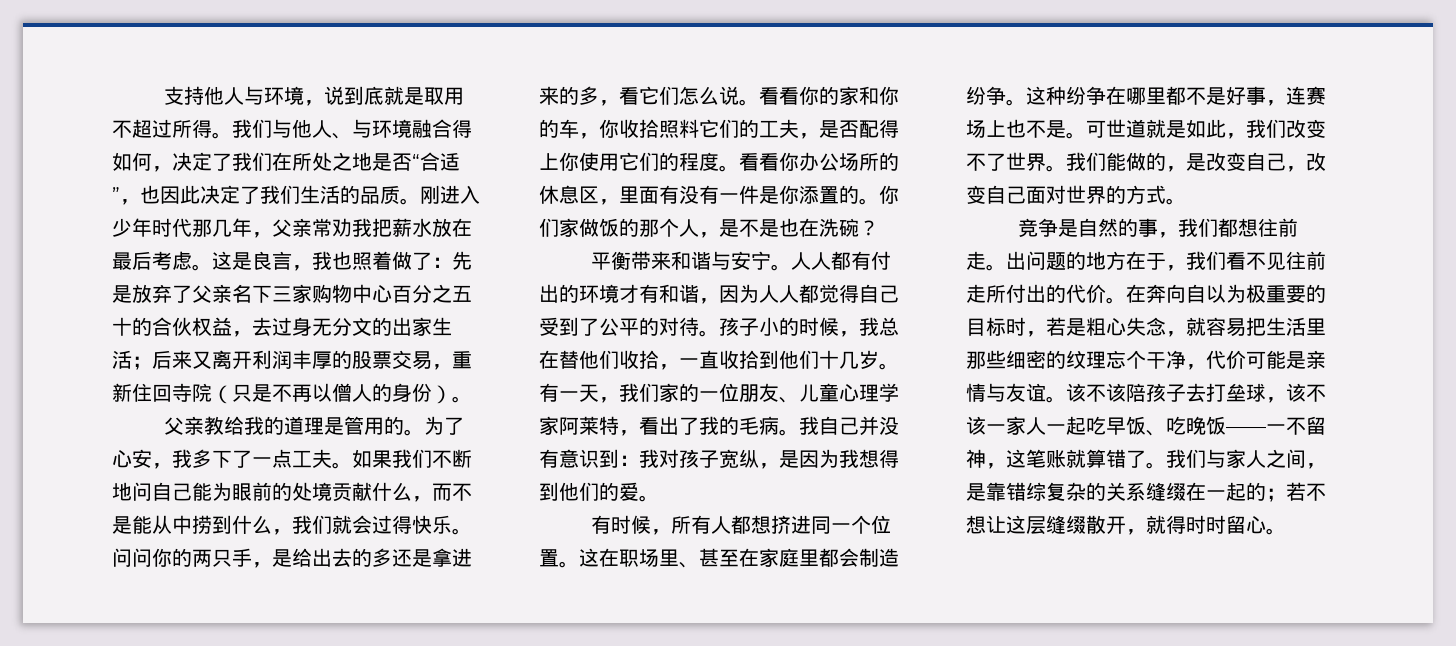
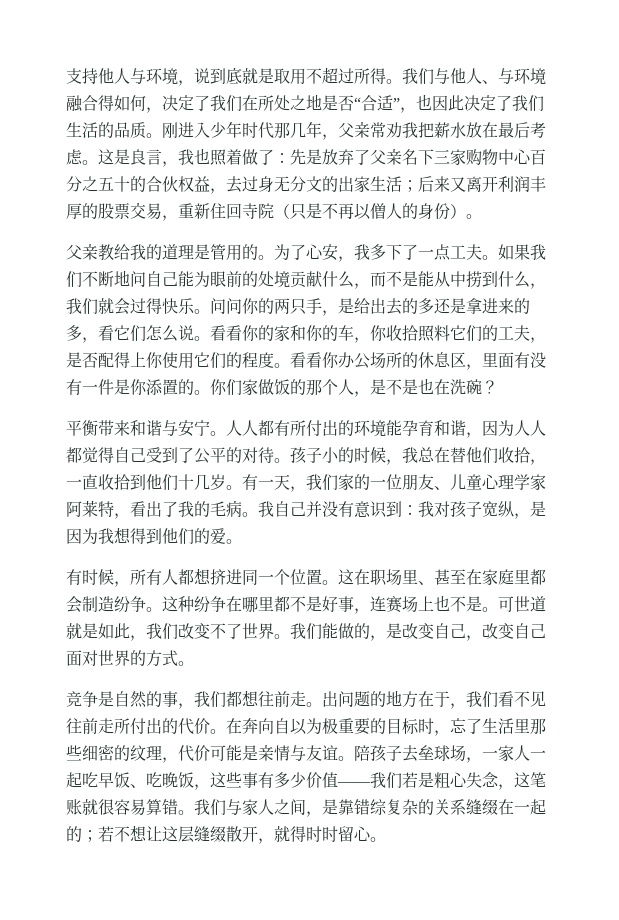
(871, 260) none -> [290,420,306,436] 所
[619,284,659,303] 才有 -> [386,420,434,436] 能孕育
[1046,317,1266,337] 若是粗心失念，就容易把 -> [450,718,482,734] 忘了
[1106,350,1186,369] 忘个干净 -> (162, 752) none
[1066,383,1126,402] 该不该 -> (354, 758) none
[1206,383,1326,403] [966,416,986,435] 打垒球，该不该 -> [418,745,482,763] 垒球场，
[1226,416,1326,435] [966,449,1146,469] ——一不留神，这笔账就算错了 -> [194,772,546,790] [66,799,178,816] ，这些事有多少价值——我们若是粗心失念，这笔账就很容易算错

